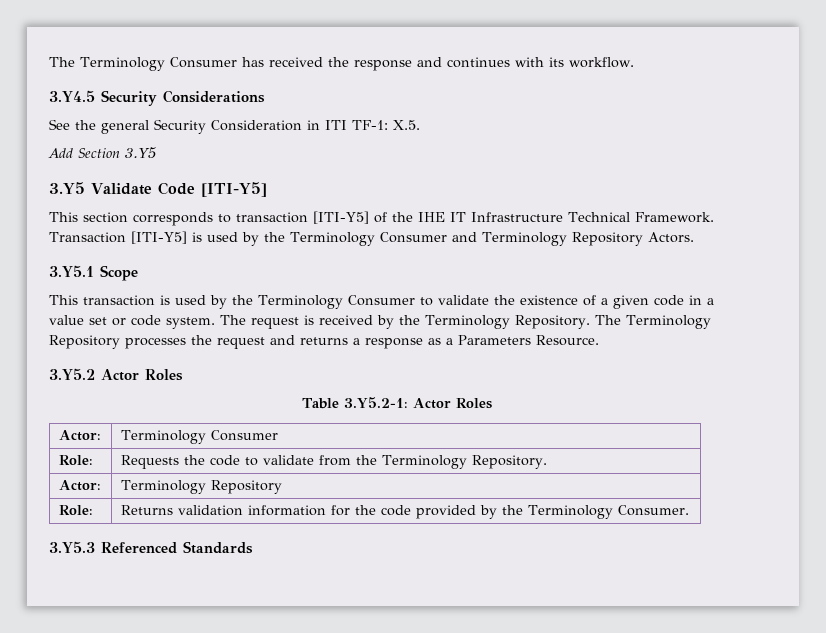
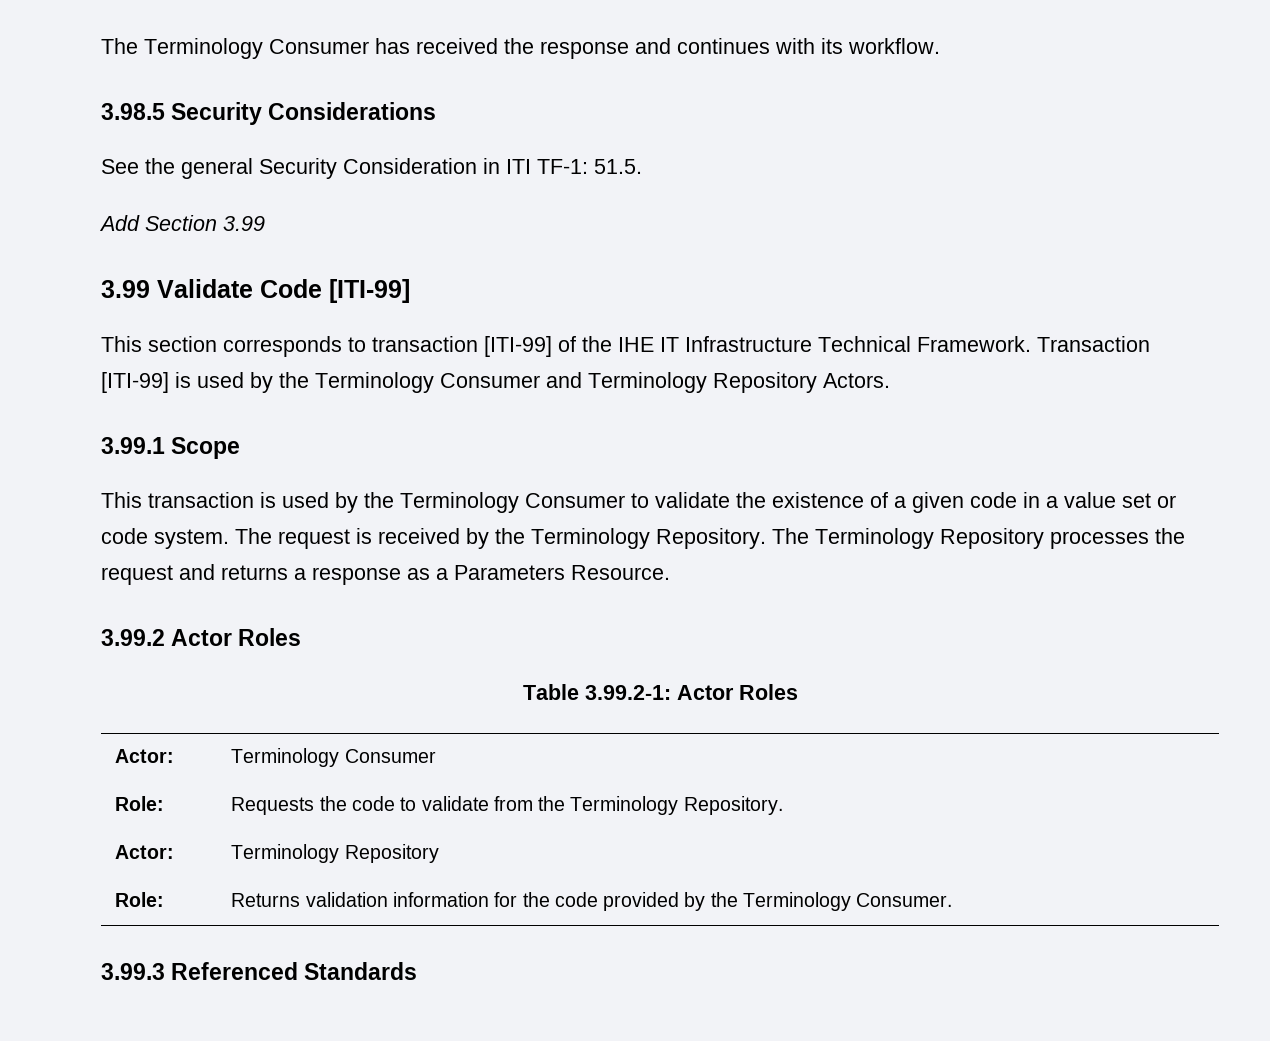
[49,90,95,102] 3.Y4.5 -> [101,103,165,120] 3.98.5
[393,120,420,130] X.5. -> [594,159,642,174] 51.5.
[125,147,156,159] [49,182,85,194] 3.Y5 // 3.Y5 -> [223,216,265,231] [101,280,150,298] 3.99 // 3.99
[200,182,267,197] [ITI-Y5] -> [329,279,410,303] [ITI-99]
[313,211,369,224] [ITI-Y5] -> [484,336,552,357] [ITI-99]
[130,231,187,244] [ITI-Y5] -> [101,372,169,393] [ITI-99]
[49,265,94,277] 3.Y5.1 -> [101,437,165,454] 3.99.1
[49,368,95,380] 3.Y5.2 -> [101,629,165,646] 3.99.2
[343,397,408,408] 3.Y5.2-1: -> [584,685,671,700] 3.99.2-1:
[49,541,95,553] 3.Y5.3 -> [101,963,165,980] 3.99.3

